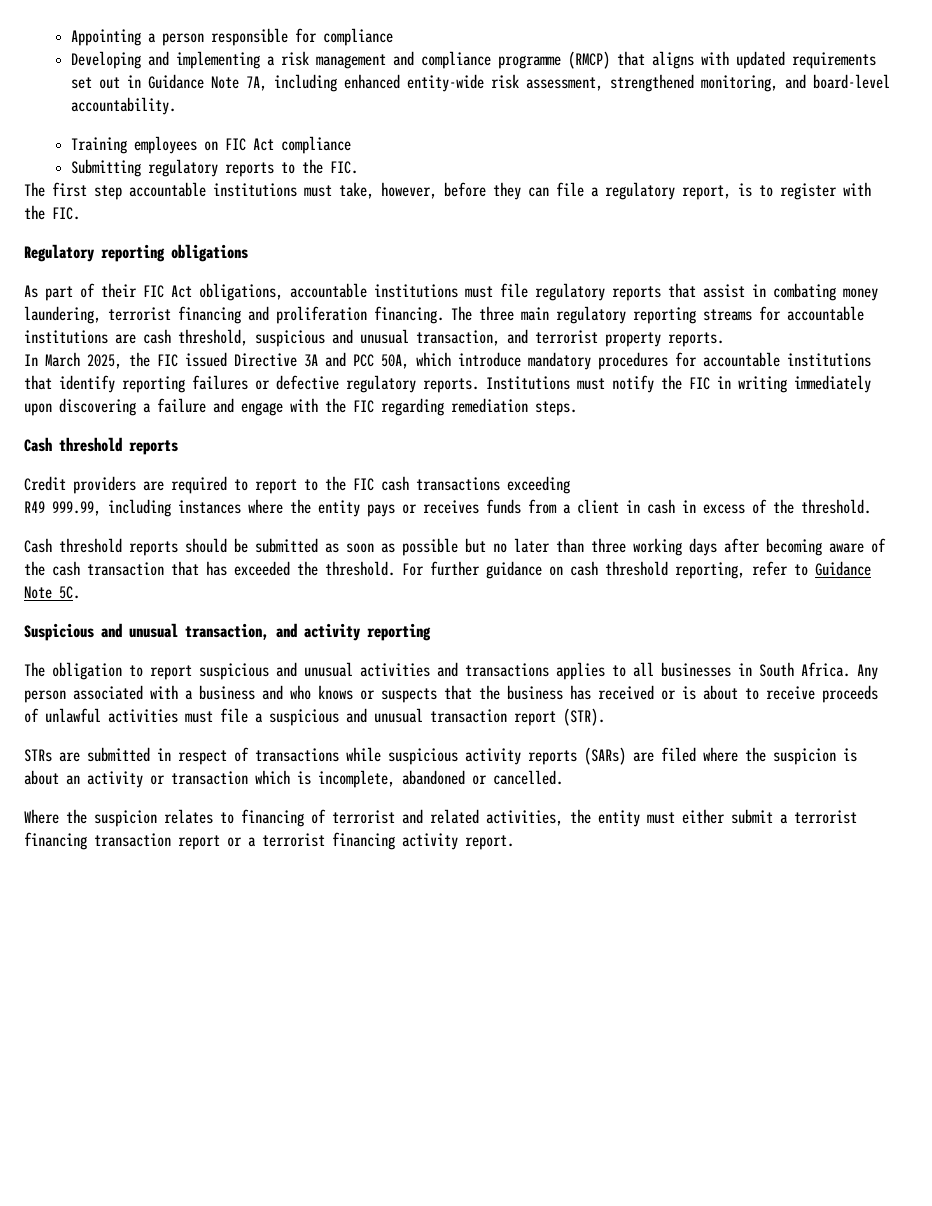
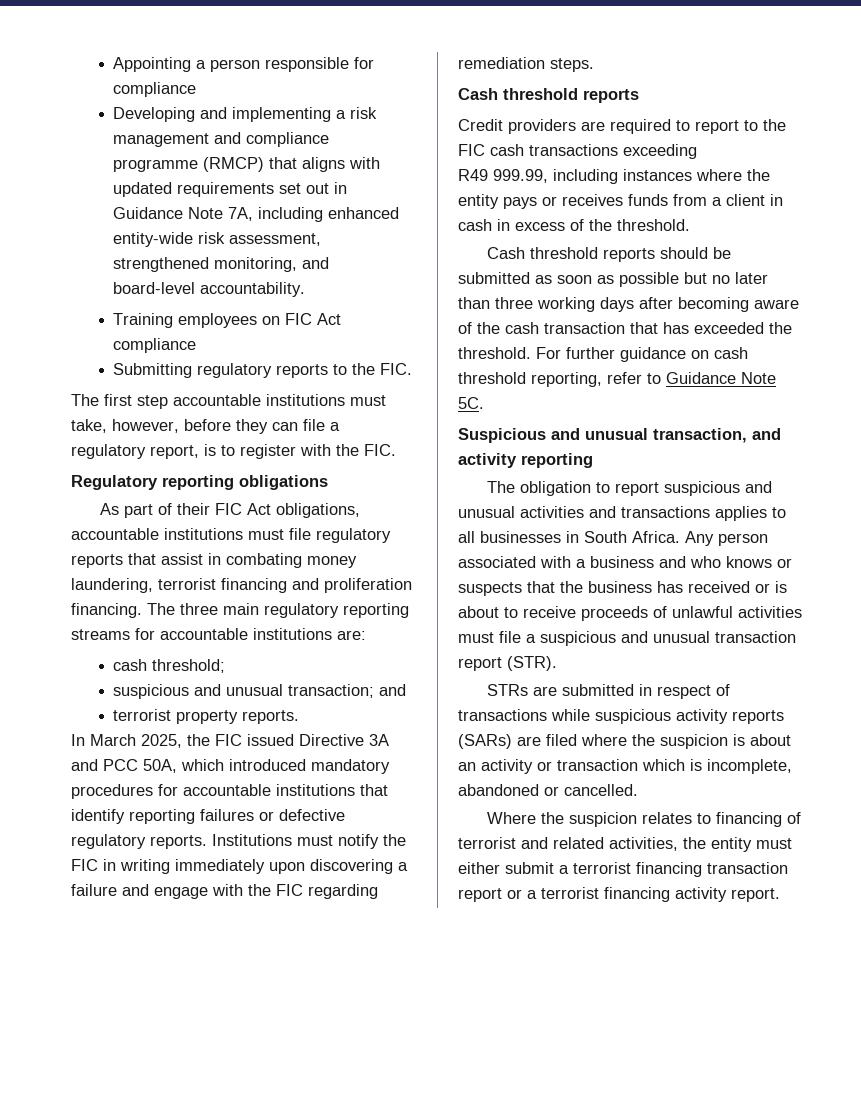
[115,329,528,347] are cash threshold, suspicious and unusual transaction, and -> [337,630,366,640] [113,659,226,673] [113,684,407,699] are: // cash threshold; // suspicious and unusual transaction; and //
[458,352,521,367] introduce -> [229,759,306,771] introduced

